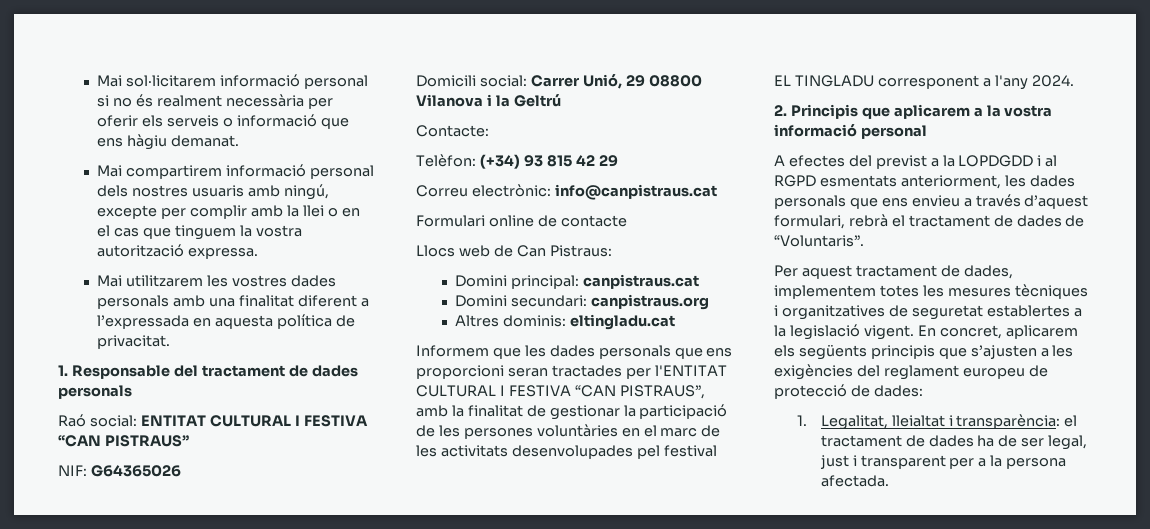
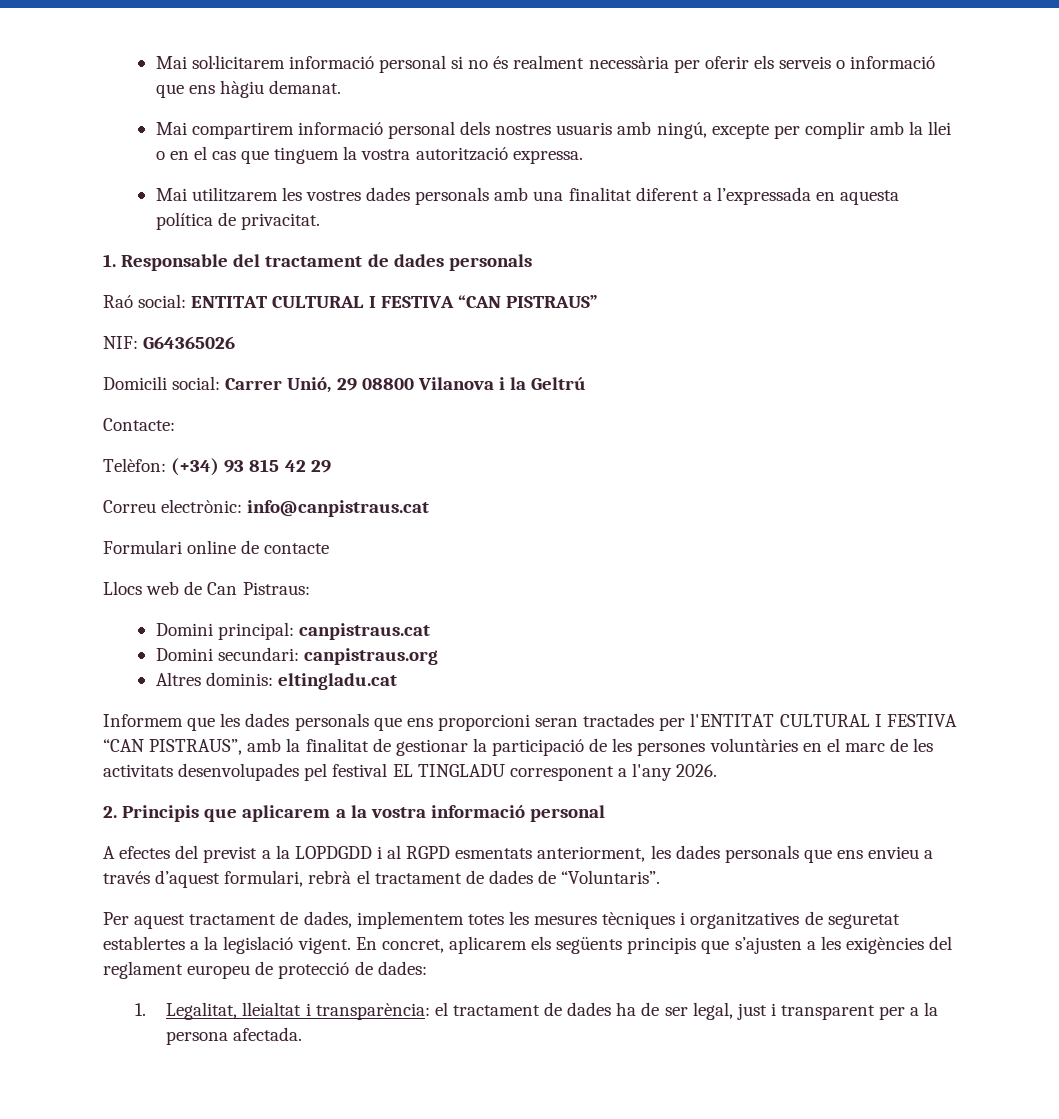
[1031,75,1074,87] 2024. -> [676,764,718,777] 2026.

